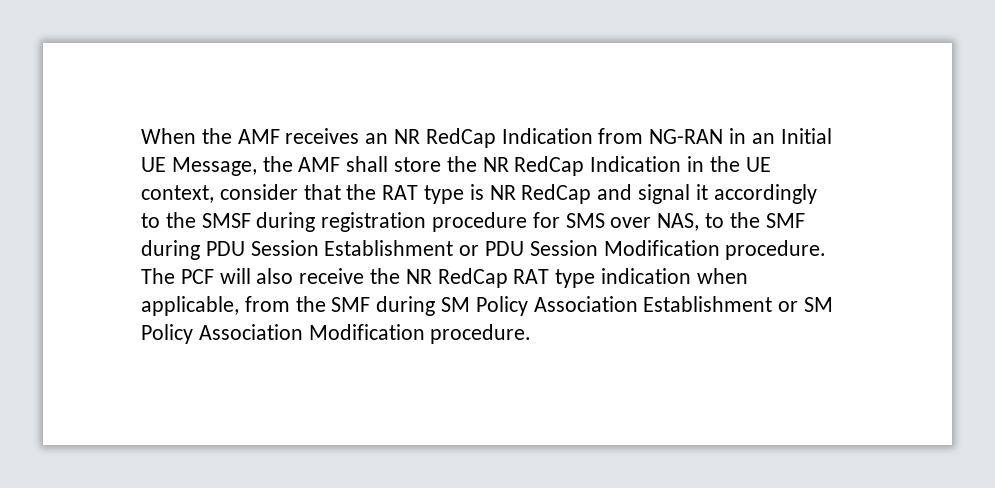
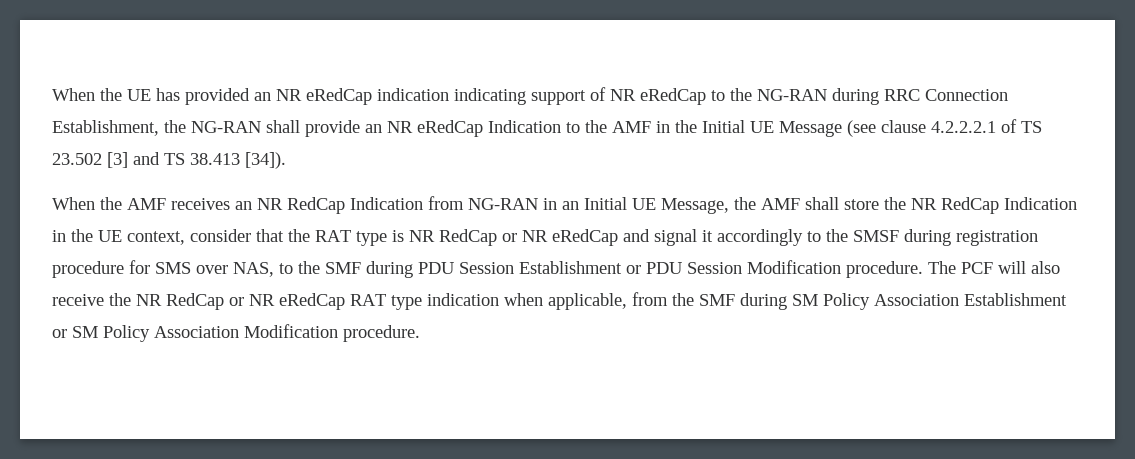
[141,128,232,144] When the -> [52,87,1008,105] [52,119,1042,137] [52,152,286,169] [52,197,122,210] When the UE has provided an NR eRedCap indication indicating support of NR eRedCap to the NG-RAN during RRC Connection Establishment, the NG-RAN shall provide an NR eRedCap Indication to the AMF in the Initial UE Message (see clause 4.2.2.2.1 of TS 23.502 [3] and TS 38.413 [34]). // When the
(592, 194) none -> [502,229,618,246] or NR eRedCap
(508, 278) none -> [229,293,345,310] or NR eRedCap

